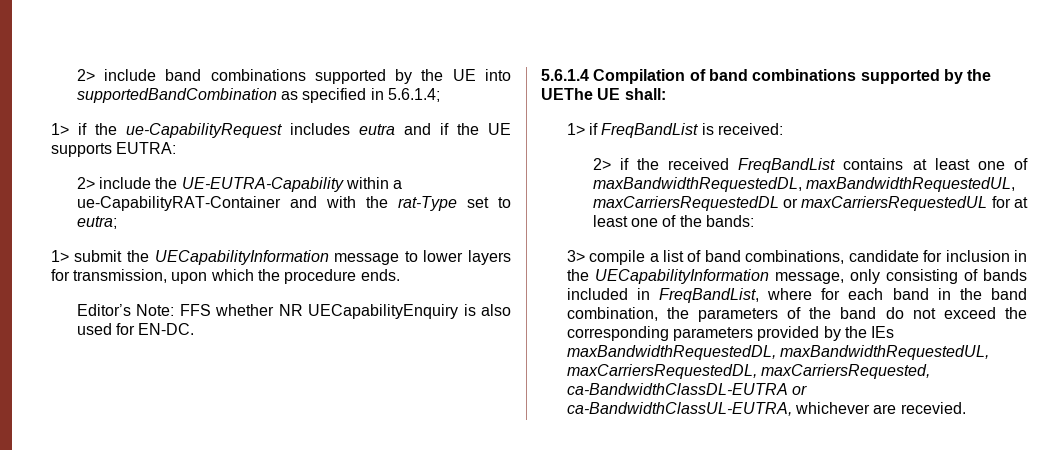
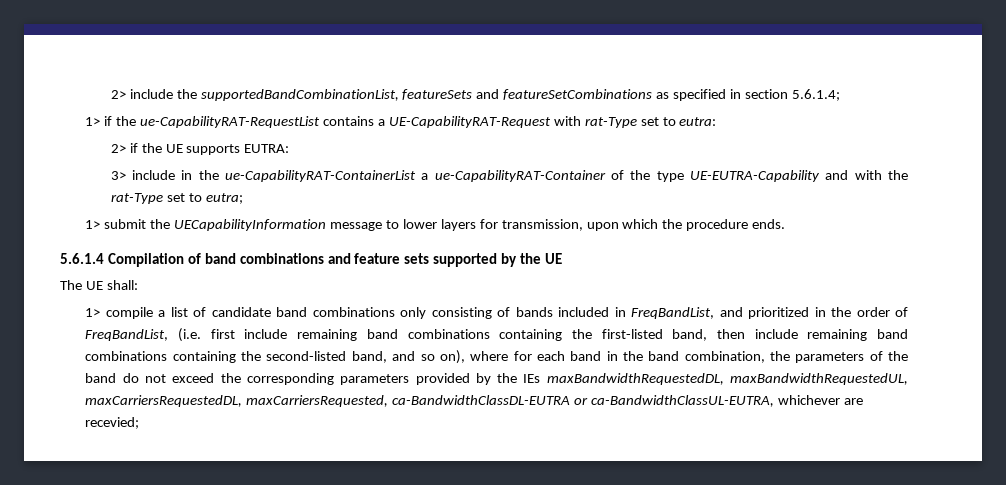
[76,69,511,84] [76,88,277,103] 2> include band combinations supported by the UE into supportedBandCombination -> [110,89,653,101] 2> include the supportedBandCombinationList, featureSets and featureSetCombinations
(384, 94) none -> [744,89,788,99] section
[125,123,431,138] ue-CapabilityRequest includes eutra and -> [140,116,717,128] [110,144,126,153] ue-CapabilityRAT-RequestList contains a UE-CapabilityRAT-Request with rat-Type set to eutra: // 2>
[76,177,403,192] [76,196,281,211] 2> include the UE-EUTRA-Capability within a ue-CapabilityRAT-Container -> [110,170,821,182] 3> include in the ue-CapabilityRAT-ContainerList a ue-CapabilityRAT-Container of the type UE-EUTRA-Capability
[76,304,511,319] [76,323,195,335] // Editor’s Note: FFS whether NR UECapabilityEnquiry is also used for EN-DC. -> (786, 224) none
[860,69,992,84] [541,88,593,100] supported by the UEThe -> [327,253,563,267] [60,280,82,290] and feature sets supported by the UE // The
[589,123,784,138] [592,158,1028,173] [592,177,1015,192] [592,196,1028,211] [592,215,754,227] [566,250,1027,265] [566,269,844,284] if FreqBandList is received: // 2> if the received FreqBandList contains at least one of maxBandwidthRequestedDL, maxBandwidthRequestedUL, maxCarriersRequestedDL or maxCarriersRequestedUL for at least one of the bands: // 3> compile a list of band combinations, candidate for inclusion in the UECapabilityInformation message, -> [105,307,395,319] compile a list of candidate band combinations
(760, 295) none -> [719,307,909,319] [85,328,908,342] [85,350,465,364] and prioritized in the order of FreqBandList, (i.e. first include remaining band combinations containing the first-listed band, then include remaining band combinations containing the second-listed band, and so on),
[900,402,966,414] recevied. -> [85,417,140,429] recevied;

